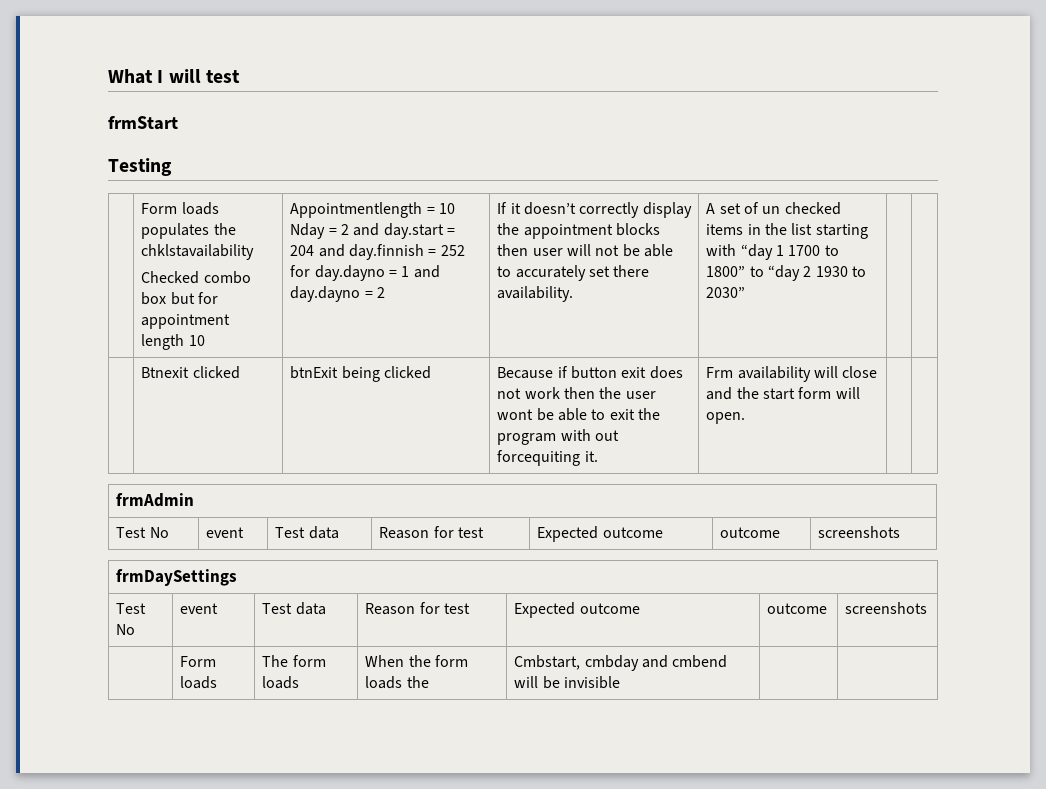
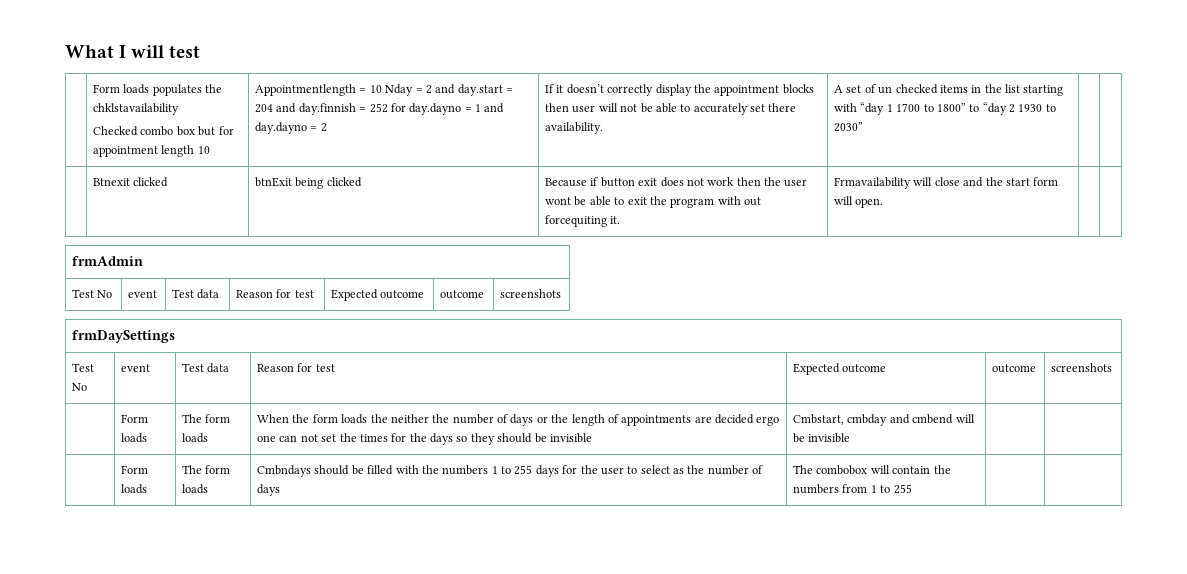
[108,116,178,130] [108,158,172,176] // frmStart // Testing -> (201, 52) none
[706,366,811,382] Frm availability -> [834,177,912,189] Frmavailability
(429, 682) none -> [390,414,780,426] [257,433,592,445] neither the number of days or the length of appointments are decided ergo one can not set the times for the days so they should be invisible
(620, 682) none -> [121,465,149,474] [121,484,148,494] [182,465,231,474] [182,484,209,494] [257,465,764,477] [257,484,281,496] [793,465,951,475] [793,484,912,494] // | Form loads | The form loads | Cmbndays should be filled with the numbers 1 to 255 days for the user to select as the number of days | The combobox will contain the numbers from 1 to 255 | |

